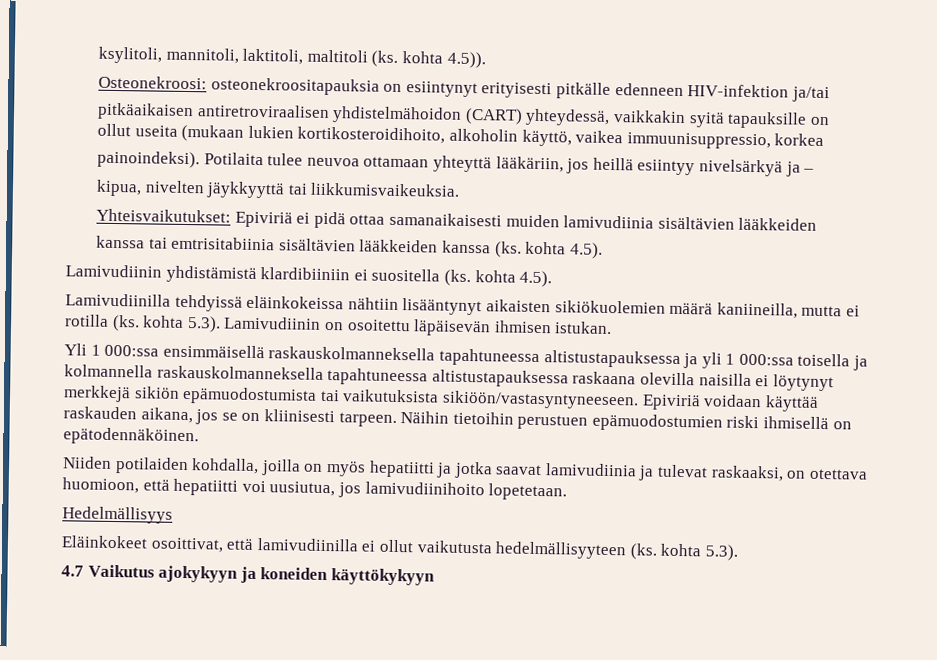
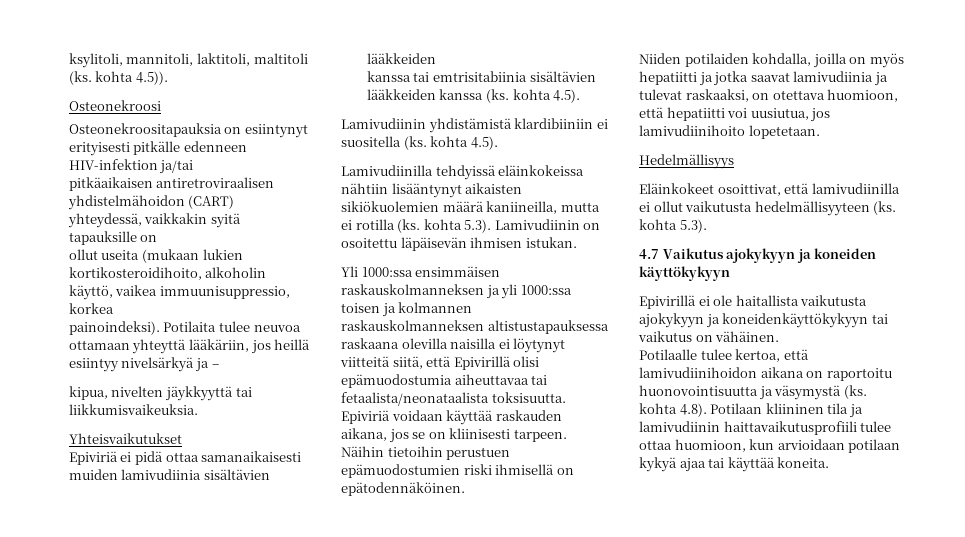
[98,75,380,96] Osteonekroosi: osteonekroositapauksia -> [68,100,161,111] [68,123,222,137] Osteonekroosi // Osteonekroositapauksia
[96,208,232,223] Yhteisvaikutukset: -> [68,433,182,444] Yhteisvaikutukset //
[90,344,869,371] [64,364,429,386] 1 000:ssa ensimmäisellä raskauskolmanneksella tapahtuneessa altistustapauksessa ja yli 1 000:ssa toisella ja kolmannella raskauskolmanneksella tapahtuneessa -> [361,266,501,277] [341,284,572,299] [341,302,473,317] [341,320,484,331] 1000:ssa ensimmäisen raskauskolmanneksen ja yli 1000:ssa toisen ja kolmannen raskauskolmanneksen
[63,385,639,410] merkkejä sikiön epämuodostumista tai vaikutuksista sikiöön/vastasyntyneeseen. -> [340,356,540,370] [341,374,548,388] [341,392,566,406] viitteitä siitä, että Epivirillä olisi epämuodostumia aiheuttavaa tai fetaalista/neonataalista toksisuutta.
(435, 577) none -> [639,295,868,309] [639,313,888,328] [638,331,780,342] [639,349,809,362] [639,367,892,381] [639,385,867,400] [639,403,863,418] [639,421,892,435] [639,439,901,453] [639,457,830,472] // Epivirillä ei ole haitallista vaikutusta ajokykyyn ja koneidenkäyttökykyyn tai vaikutus on vähäinen. // Potilaalle tulee kertoa, että lamivudiinihoidon aikana on raportoitu huonovointisuutta ja väsymystä (ks. kohta 4.8). Potilaan kliininen tila ja lamivudiinin haittavaikutusprofiili tulee ottaa huomioon, kun arvioidaan potilaan kykyä ajaa tai käyttää koneita.

